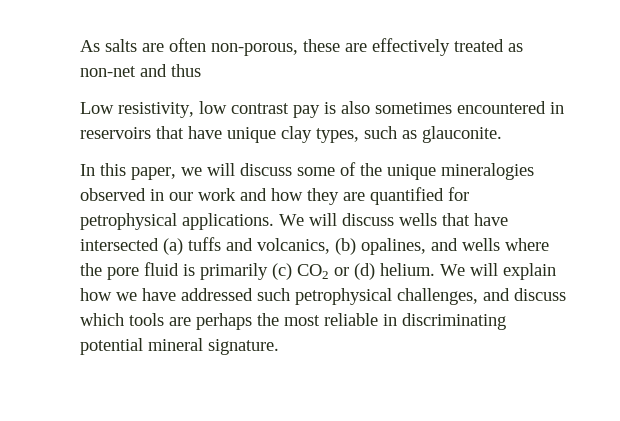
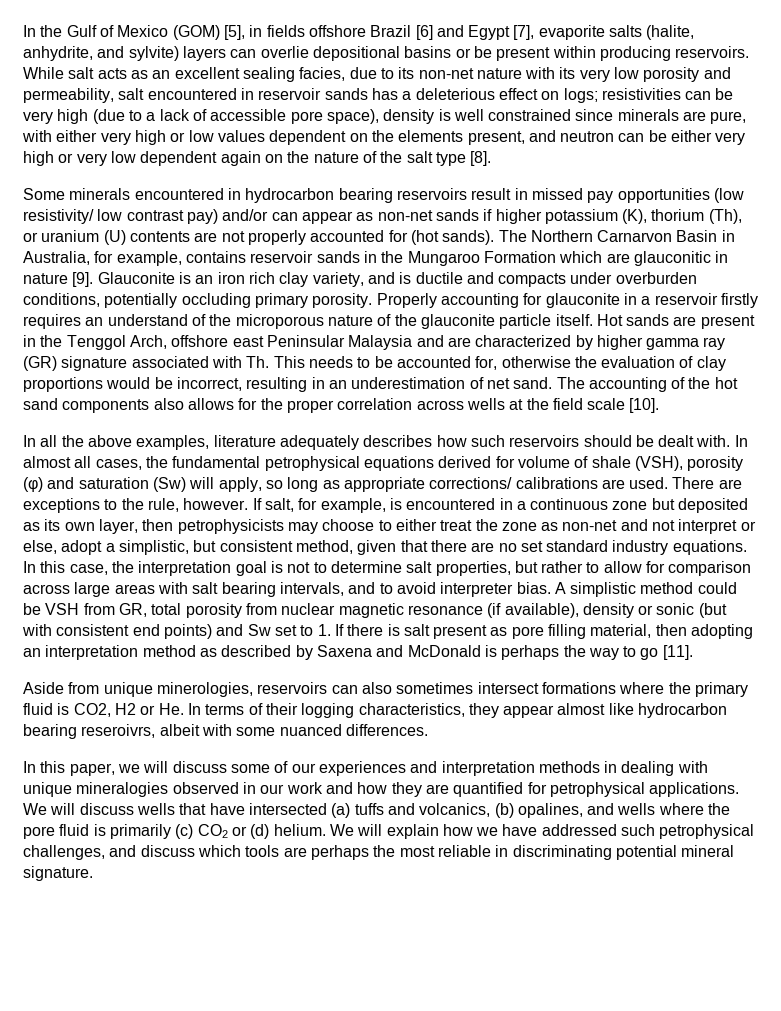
[80,38,523,56] [80,64,201,77] [80,101,564,118] [80,126,502,143] As salts are often non-porous, these are effectively treated as non-net and thus // Low resistivity, low contrast pay is also sometimes encountered in reservoirs that have unique clay types, such as glauconite. -> [23,25,695,40] [23,46,750,61] [23,67,731,82] [23,88,734,103] [23,109,747,124] [22,130,746,145] [23,151,492,166] [23,188,744,203] [23,209,742,224] [23,230,735,245] [23,251,729,266] [23,272,697,287] [23,293,758,308] [23,314,755,329] [23,335,726,350] [23,356,726,371] [23,377,738,392] [23,398,660,413] [23,435,748,450] [23,456,744,471] [23,477,742,492] [23,498,749,513] [23,519,756,534] [23,540,747,555] [23,561,752,576] [23,582,737,597] [23,603,727,618] [22,624,754,639] [23,645,693,660] [23,682,748,697] [23,703,728,718] [23,724,428,739] In the Gulf of Mexico (GOM) [5], in fields offshore Brazil [6] and Egypt [7], evaporite salts (halite, anhydrite, and sylvite) layers can overlie depositional basins or be present within producing reservoirs. While salt acts as an excellent sealing facies, due to its non-net nature with its very low porosity and permeability, salt encountered in reservoir sands has a deleterious effect on logs; resistivities can be very high (due to a lack of accessible pore space), density is well constrained since minerals are pure, with either very high or low values dependent on the elements present, and neutron can be either very high or very low dependent again on the nature of the salt type [8]. // Some minerals encountered in hydrocarbon bearing reservoirs result in missed pay opportunities (low resistivity/ low contrast pay) and/or can appear as non-net sands if higher potassium (K), thorium (Th), or uranium (U) contents are not properly accounted for (hot sands). The Northern Carnarvon Basin in Australia, for example, contains reservoir sands in the Mungaroo Formation which are glauconitic in nature [9]. Glauconite is an iron rich clay variety, and is ductile and compacts under overburden conditions, potentially occluding primary porosity. Properly accounting for glauconite in a reservoir firstly requires an understand of the microporous nature of the glauconite particle itself. Hot sands are present in the Tenggol Arch, offshore east Peninsular Malaysia and are characterized by higher gamma ray (GR) signature associated with Th. This needs to be accounted for, otherwise the evaluation of clay proportions would be incorrect, resulting in an underestimation of net sand. The accounting of the hot sand components also allows for the proper correlation across wells at the field scale [10]. // In all the above examples, literature adequately describes how such reservoirs should be dealt with. In almost all cases, the fundamental petrophysical equations derived for volume of shale (VSH), porosity (φ) and saturation (Sw) will apply, so long as appropriate corrections/ calibrations are used. There are exceptions to the rule, however. If salt, for example, is encountered in a continuous zone but deposited as its own layer, then petrophysicists may choose to either treat the zone as non-net and not interpret or else, adopt a simplistic, but consistent method, given that there are no set standard industry equations. In this case, the interpretation goal is not to determine salt properties, but rather to allow for comparison across large areas with salt bearing intervals, and to avoid interpreter bias. A simplistic method could be VSH from GR, total porosity from nuclear magnetic resonance (if available), density or sonic (but with consistent end points) and Sw set to 1. If there is salt present as pore filling material, then adopting an interpretation method as described by Saxena and McDonald is perhaps the way to go [11]. // Aside from unique minerologies, reservoirs can also sometimes intersect formations where the primary fluid is CO2, H2 or He. In terms of their logging characteristics, they appear almost like hydrocarbon bearing reseroivrs, albeit with some nuanced differences.
[360,163,382,176] the -> [291,761,708,776] our experiences and interpretation methods in dealing with

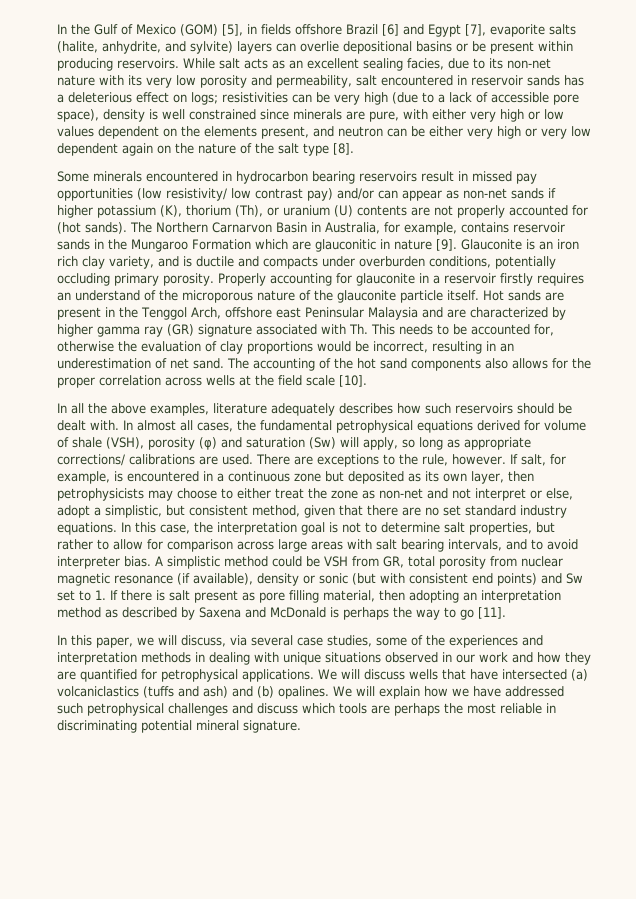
[23,682,748,697] [23,703,728,718] [23,724,428,739] // Aside from unique minerologies, reservoirs can also sometimes intersect formations where the primary fluid is CO2, H2 or He. In terms of their logging characteristics, they appear almost like hydrocarbon bearing reseroivrs, albeit with some nuanced differences. -> (506, 613) none
[172,761,227,773] discuss -> [181,635,372,647] discuss, via several case studies,
[291,763,316,773] our -> [426,635,445,646] the
[76,782,169,797] mineralogies -> [325,652,381,663] situations
[354,803,731,818] [23,824,326,839] tuffs and volcanics, (b) opalines, and wells where the pore fluid is primarily (c) CO2 or (d) helium. -> [57,686,329,699] volcaniclastics (tuffs and ash) and (b) opalines.
[23,845,105,860] challenges, -> [168,703,228,716] challenges

